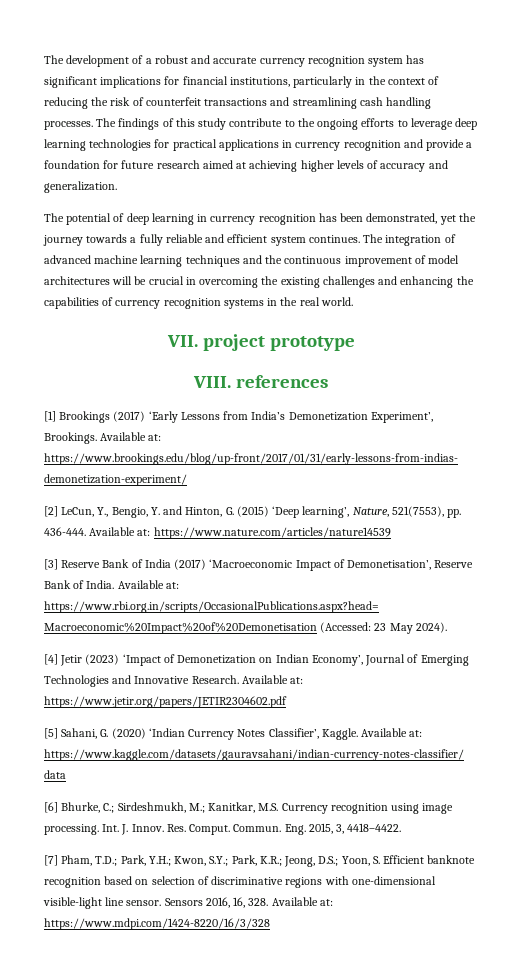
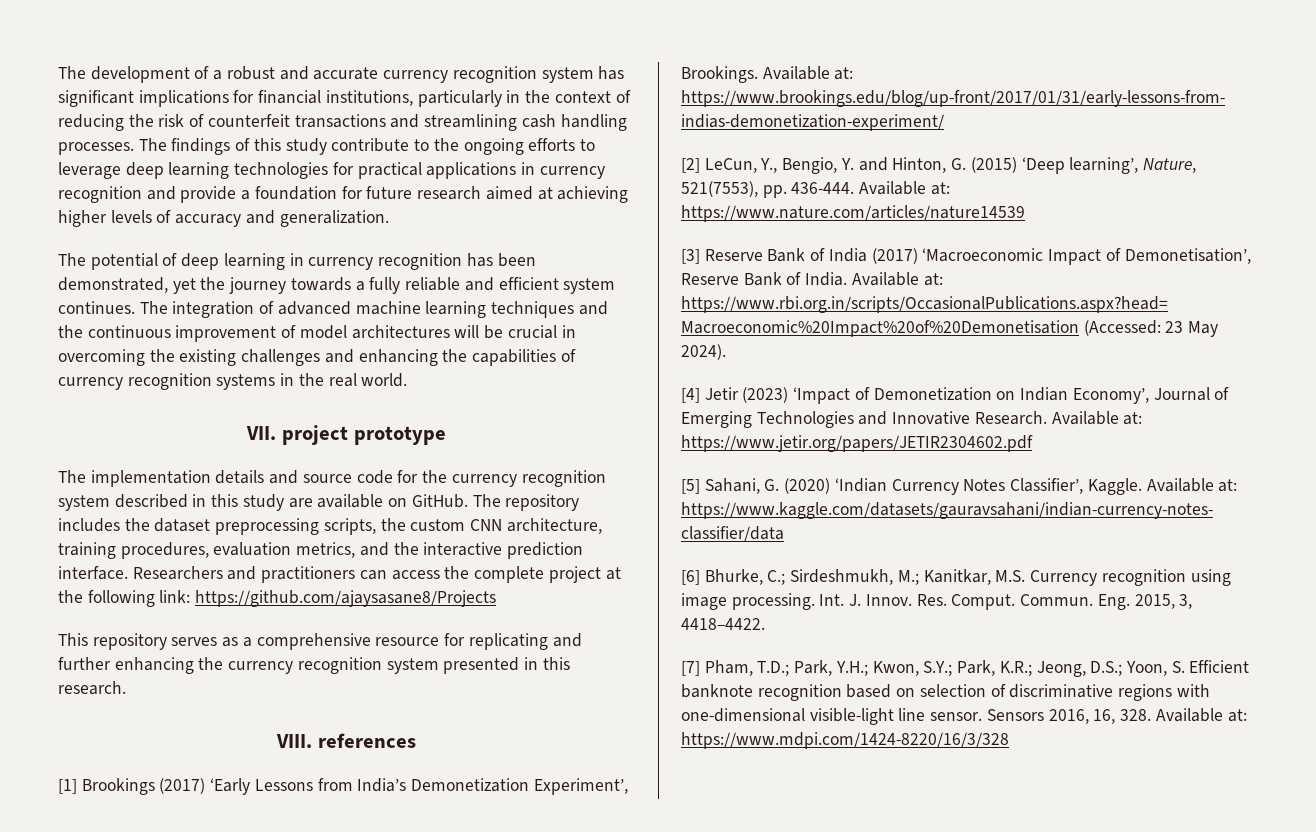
(355, 343) none -> [58,470,606,487] [58,494,580,511] [58,518,602,535] [58,542,584,559] [58,566,621,583] [58,590,497,607] [58,633,582,650] [58,657,570,674] [58,681,126,695] // The implementation details and source code for the currency recognition system described in this study are available on GitHub. The repository includes the dataset preprocessing scripts, the custom CNN architecture, training procedures, evaluation metrics, and the interactive prediction interface. Researchers and practitioners can access the complete project at the following link: https://github.com/ajaysasane8/Projects // This repository serves as a comprehensive resource for replicating and further enhancing the currency recognition system presented in this research.

